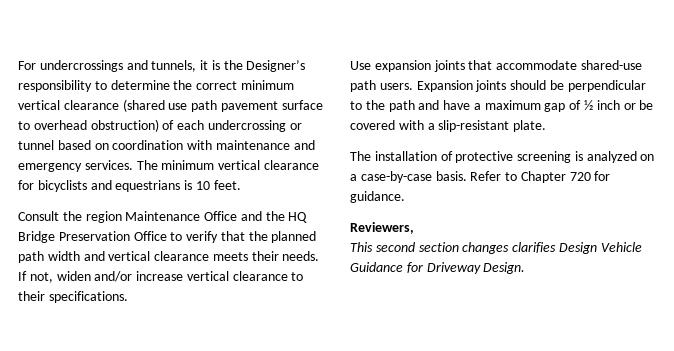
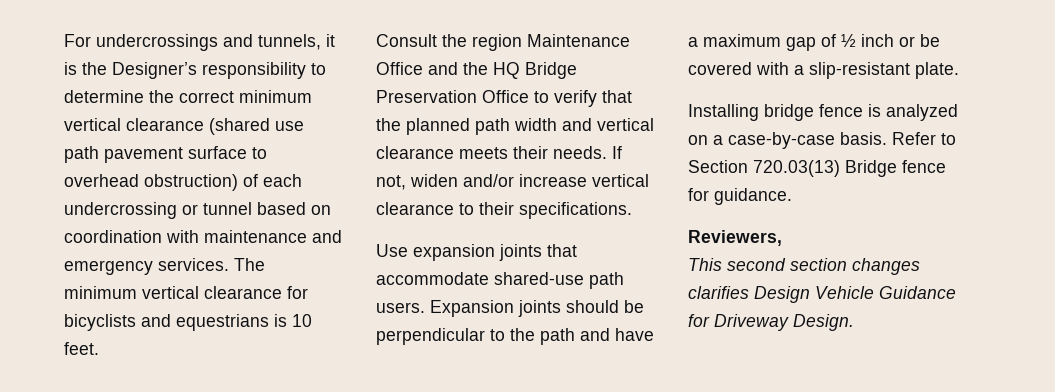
[350,151,572,163] The installation of protective screening -> [688,104,863,121] Installing bridge fence
[520,171,591,183] Chapter 720 -> [688,160,946,177] Section 720.03(13) Bridge fence

